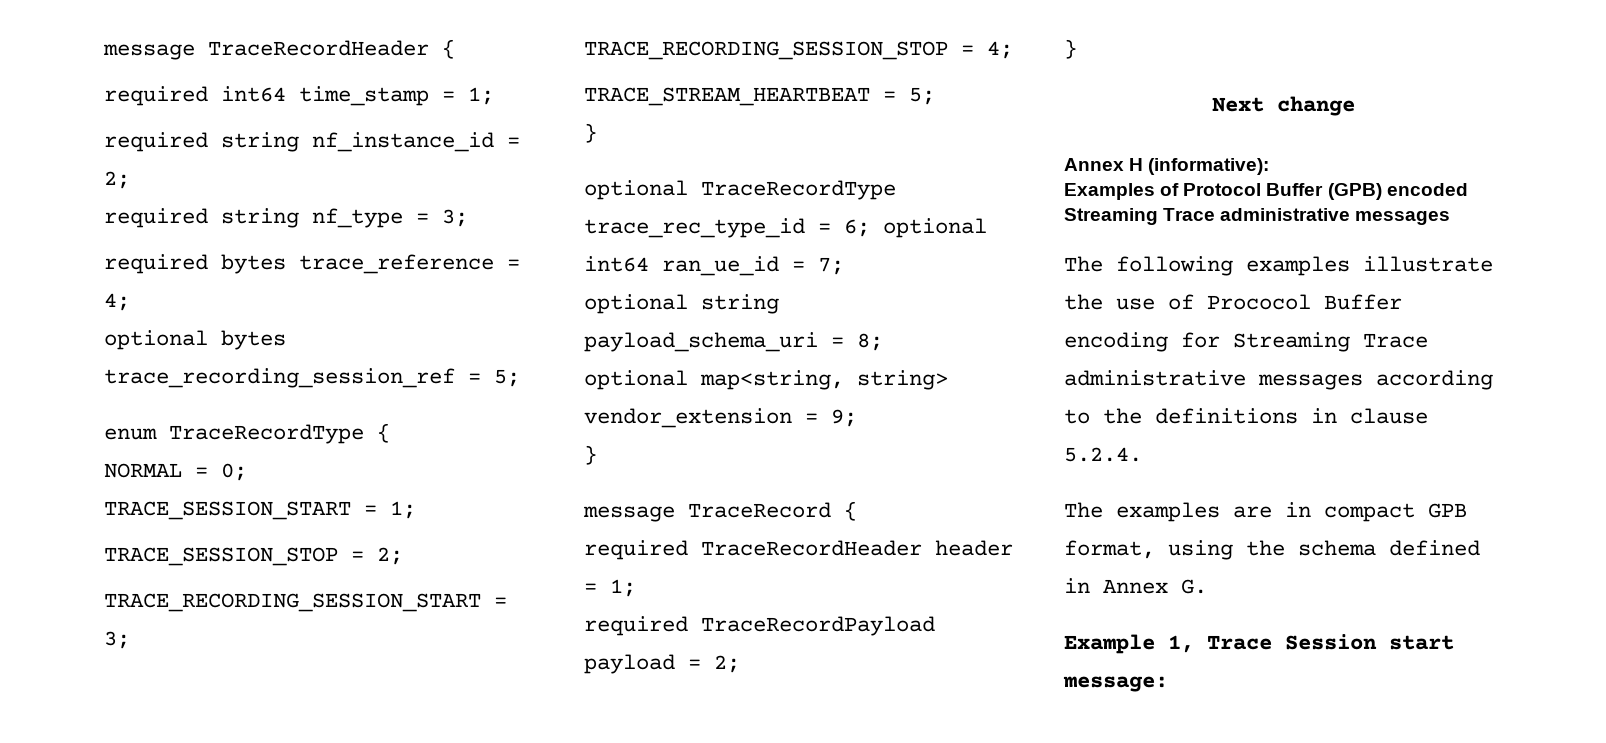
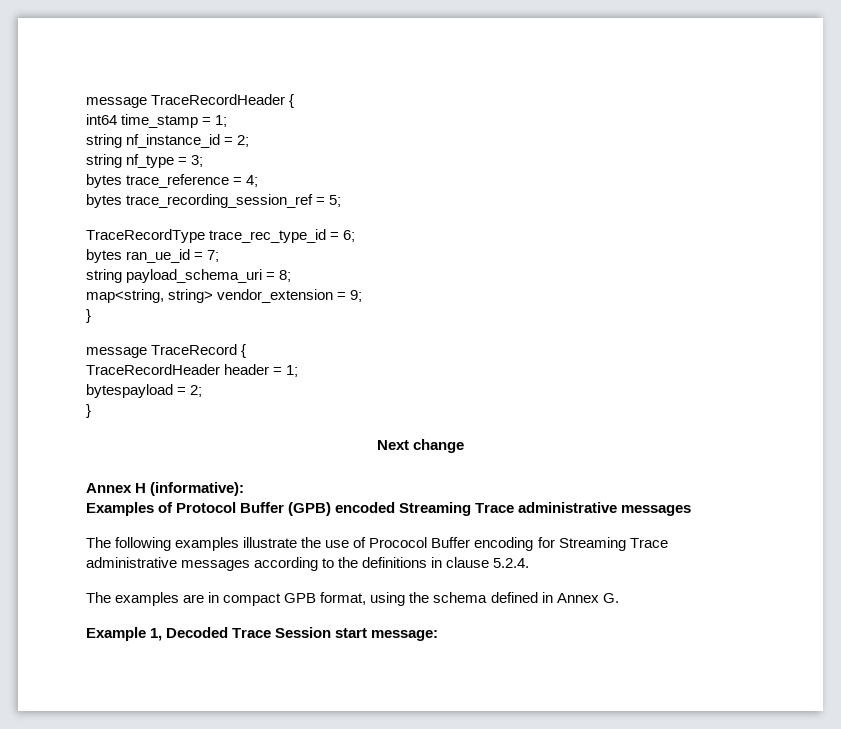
[104,86,208,106] required -> (295, 101) none
[104,132,208,152] required -> (228, 121) none
[104,208,208,228] required -> (250, 141) none
[104,254,208,274] required -> (204, 161) none
[104,330,208,350] optional -> (259, 181) none
[104,423,390,444] [104,463,247,481] [104,501,416,520] [104,547,403,566] [104,593,507,612] [104,631,130,649] [584,41,1013,60] [584,87,935,106] [584,123,597,143] [584,180,688,200] enum TraceRecordType { // NORMAL = 0; // TRACE_SESSION_START = 1; // TRACE_SESSION_STOP = 2; // TRACE_RECORDING_SESSION_START = 3; // TRACE_RECORDING_SESSION_STOP = 4; // TRACE_STREAM_HEARTBEAT = 5; // } // optional -> (342, 201) none
[883,218,987,238] [584,256,649,272] optional int64 -> [86,249,122,263] // bytes
[584,294,688,314] optional -> (220, 256) none
[584,370,688,390] optional -> (292, 276) none
[584,540,688,560] required -> (247, 351) none
[584,616,935,636] [584,654,675,674] required TraceRecordPayload payload -> [86,384,173,398] bytespayload
(1194, 644) none -> [166,627,229,638] Decoded

